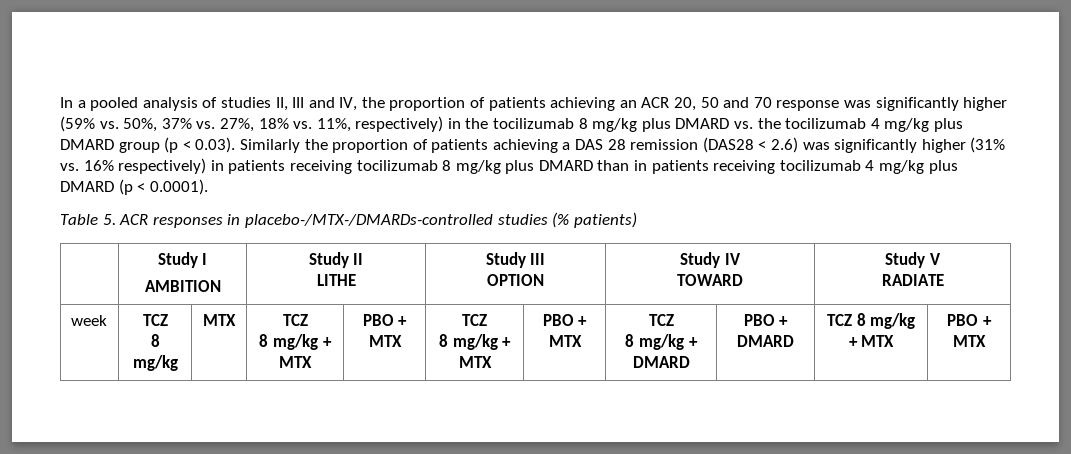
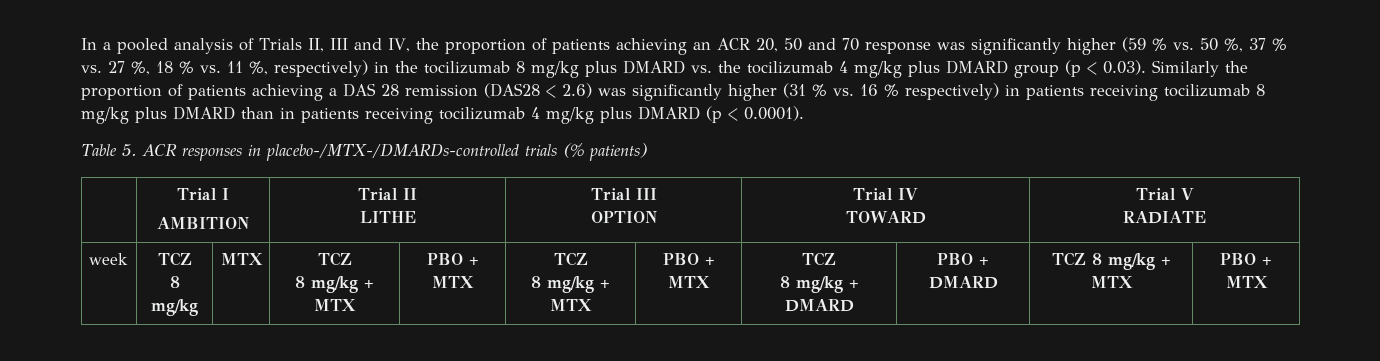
[220,97,271,108] studies -> [259,38,302,50] Trials
[60,116,351,132] (59% vs. 50%, 37% vs. 27%, 18% vs. 11%, -> [1121,37,1287,52] [81,61,268,75] (59 % vs. 50 %, 37 % vs. 27 %, 18 % vs. 11 %,
[970,137,1006,153] [60,160,114,171] (31% vs. 16% -> [783,83,899,98] (31 % vs. 16 %
[497,214,548,225] studies -> [524,144,557,156] trials
[157,252,198,268] Study -> [177,188,218,200] Trial
[308,252,349,268] Study -> [358,188,399,200] Trial
[485,252,526,268] Study -> [590,188,631,200] Trial
[680,252,721,268] Study -> [853,188,894,200] Trial
[885,252,926,268] Study -> [1135,188,1176,200] Trial

